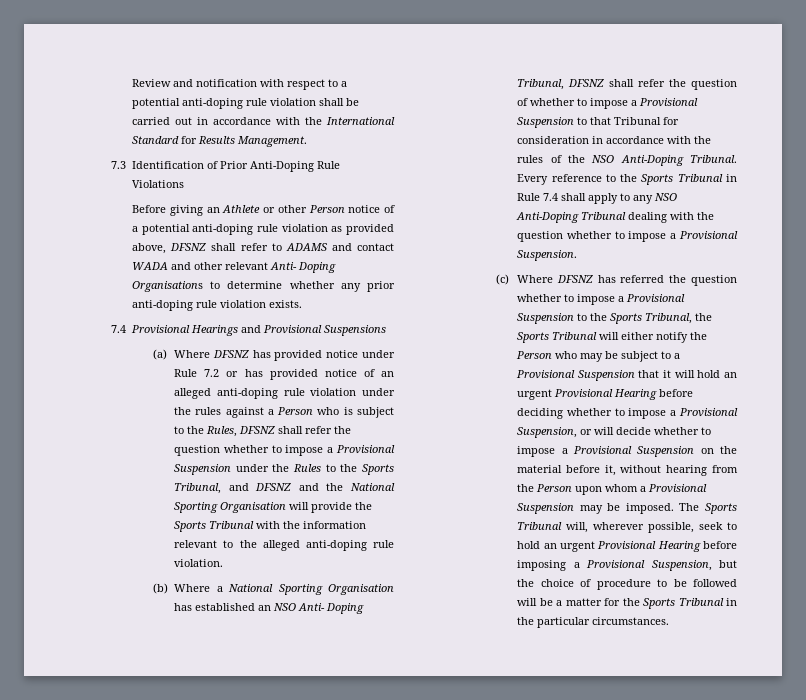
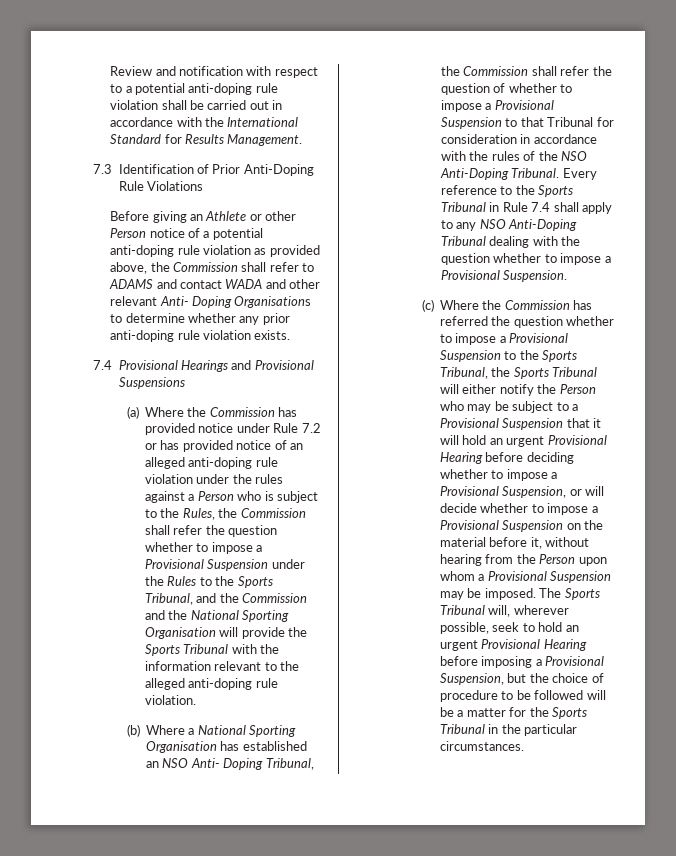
[170,243,207,251] DFSNZ -> [150,262,238,272] the Commission
[212,350,249,358] DFSNZ -> [187,407,275,417] the Commission
[239,426,276,434] DFSNZ -> [218,508,306,518] the Commission
[255,483,292,491] DFSNZ -> [219,593,308,603] the Commission
[568,79,605,87] DFSNZ -> [441,66,529,76] the Commission
[556,275,593,283] DFSNZ -> [482,300,570,310] the Commission

